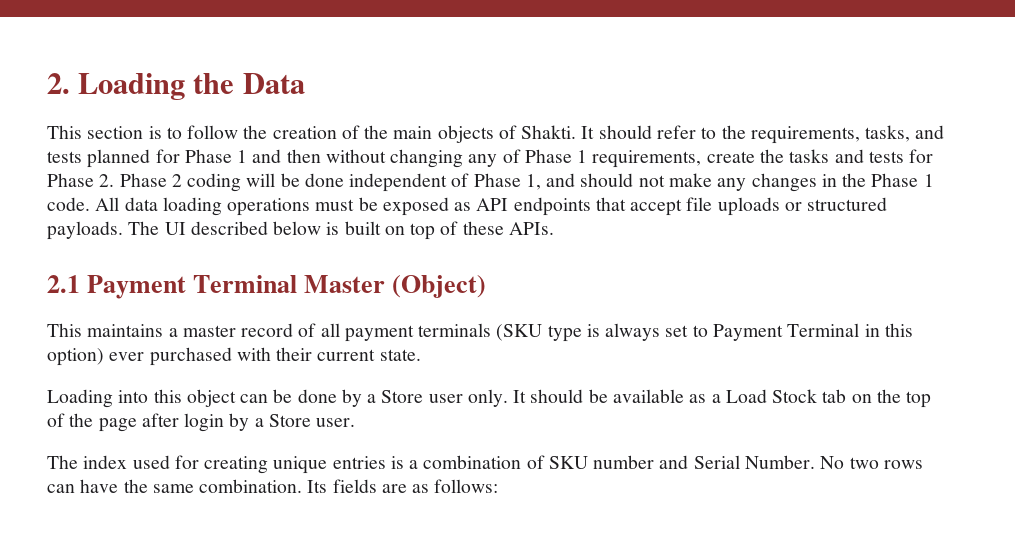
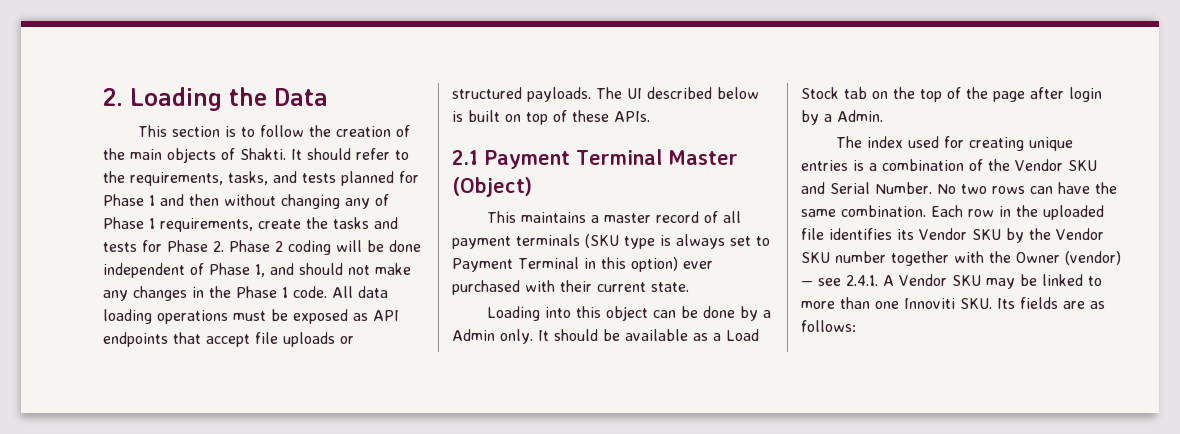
[381,390,463,403] Store user -> [452,329,495,341] Admin
[268,414,356,427] Store user. -> [837,110,883,122] Admin.
[548,455,655,469] SKU number -> [988,159,1097,171] the Vendor SKU
(303, 486) none -> [931,205,1104,220] [801,228,1104,243] [801,251,1121,266] [801,274,1102,289] [801,297,992,309] Each row in the uploaded file identifies its Vendor SKU by the Vendor SKU number together with the Owner (vendor) — see 2.4.1. A Vendor SKU may be linked to more than one Innoviti SKU.

